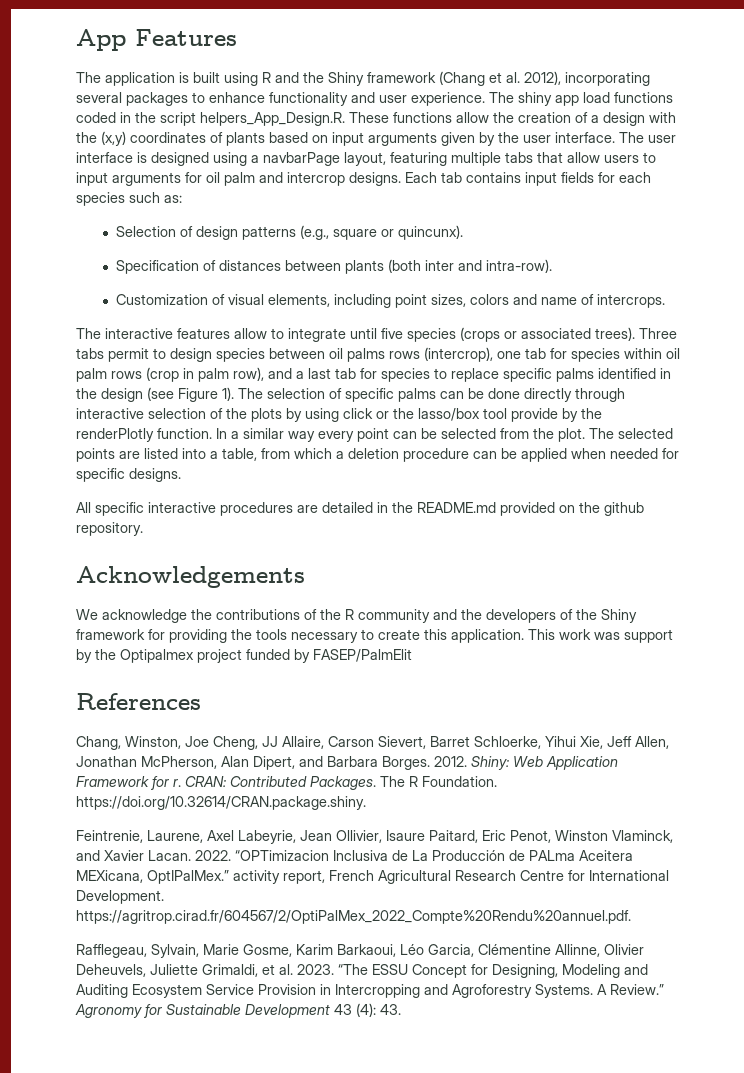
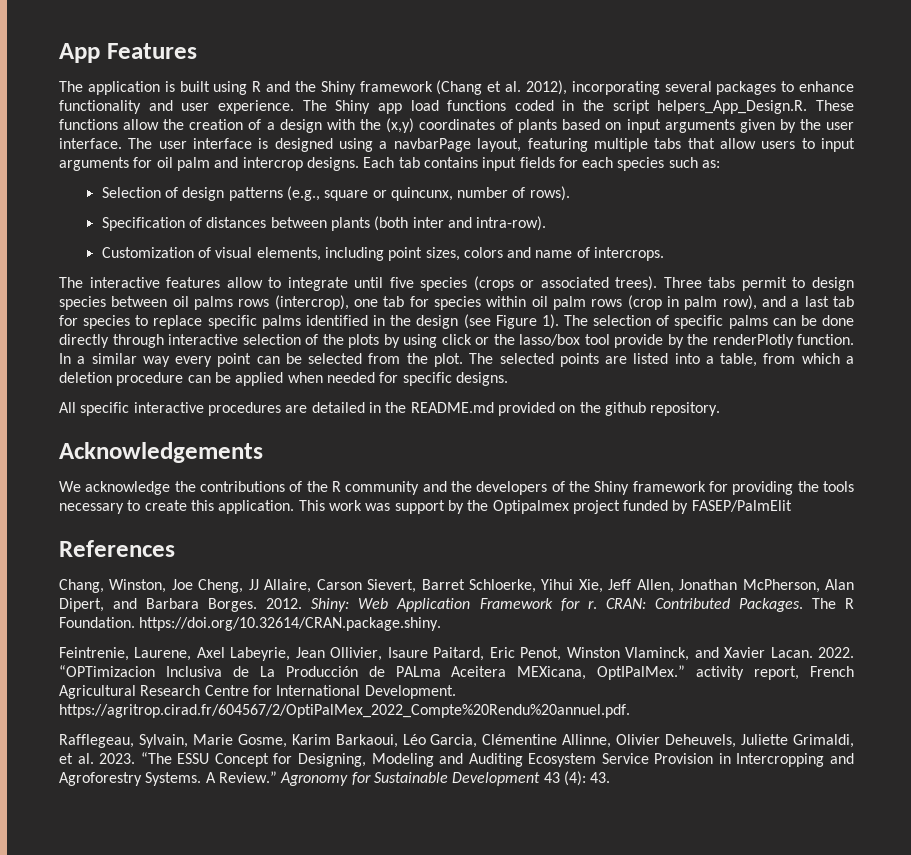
[518,92,552,106] shiny -> [335,100,371,114] Shiny
[398,225,464,240] quincunx). -> [390,186,570,201] quincunx, number of rows).

